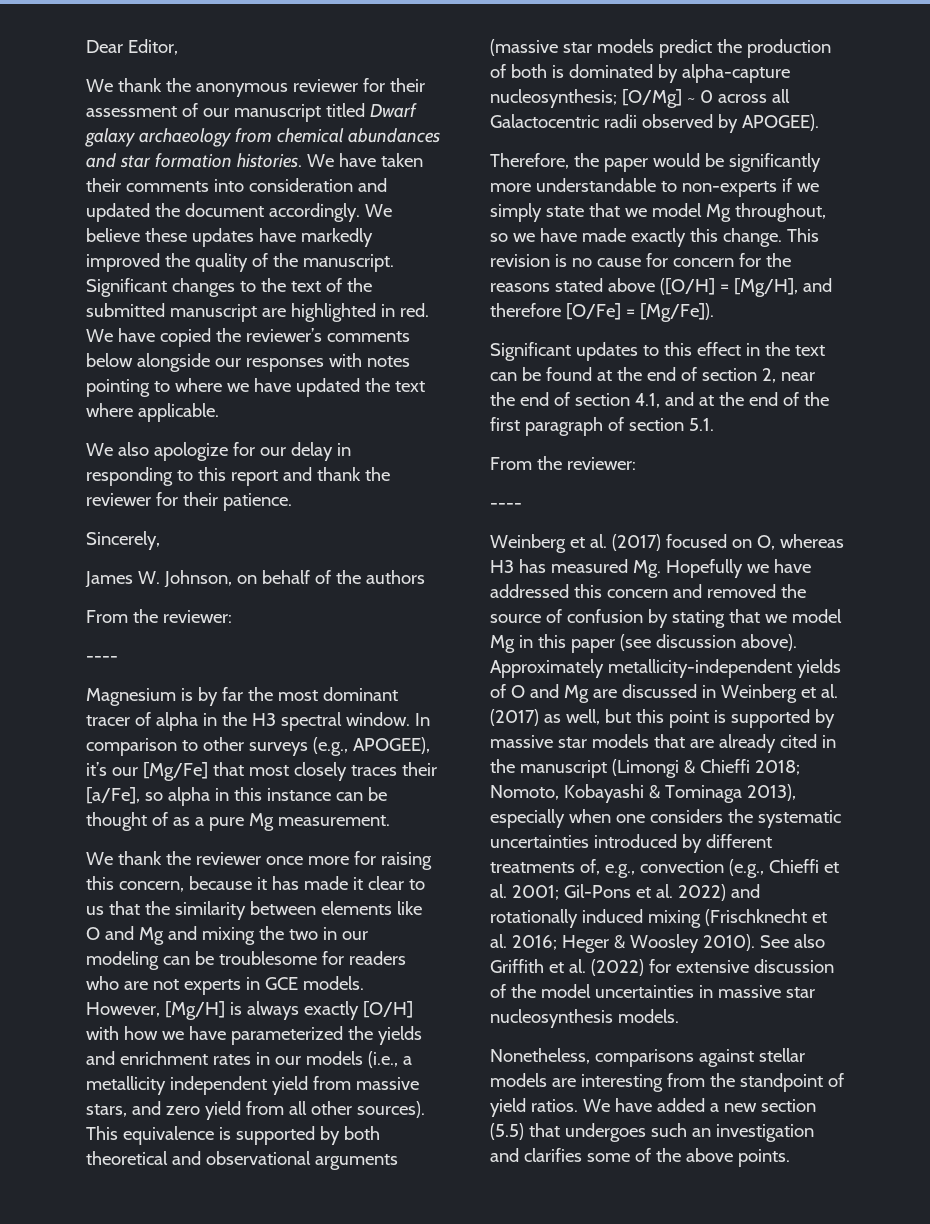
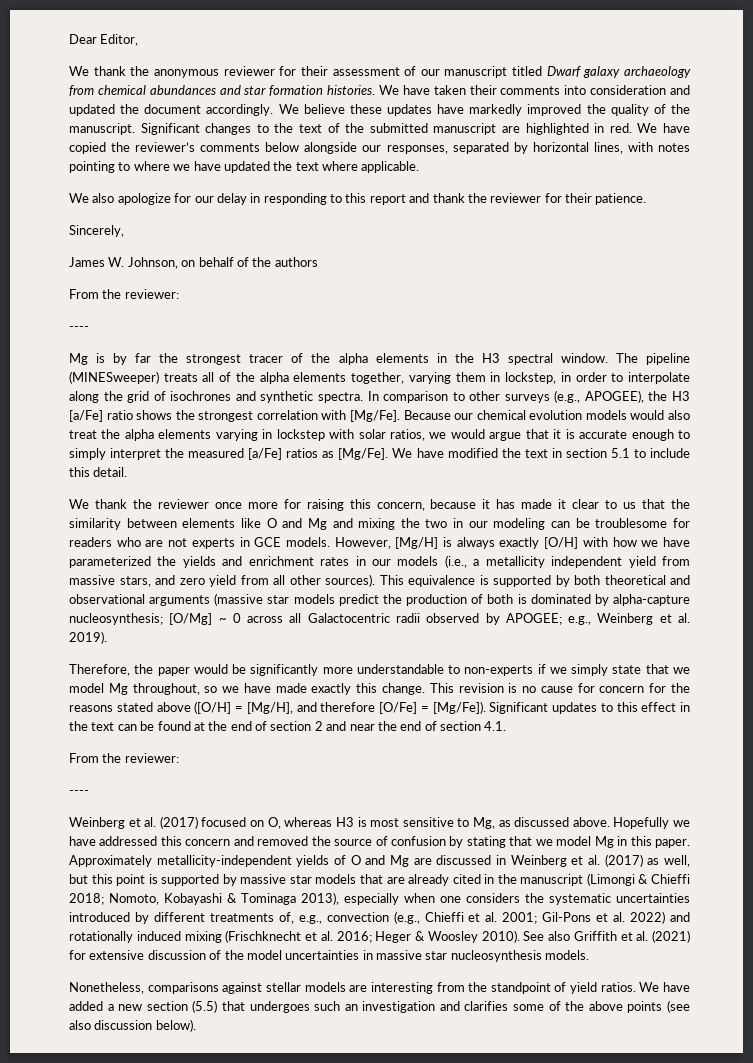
[245,358,324,372] responses -> [386,142,623,154] responses, separated by horizontal lines,
[86,688,176,706] Magnesium -> [69,353,88,365] Mg
[277,687,398,701] [86,712,198,731] most dominant tracer of alpha -> [186,353,429,365] strongest tracer of the alpha elements
(410, 719) none -> [615,353,690,365] [69,371,691,384] [69,391,363,403] The pipeline (MINESweeper) treats all of the alpha elements together, varying them in lockstep, in order to interpolate along the grid of isochrones and synthetic spectra.
[86,762,437,781] [86,787,387,806] [86,812,390,831] it’s our [Mg/Fe] that most closely traces their [a/Fe], so alpha in this instance can be thought of as a pure Mg measurement. -> [648,391,690,401] [69,410,690,422] [69,429,691,441] [69,448,690,460] [69,467,128,477] the H3 [a/Fe] ratio shows the strongest correlation with [Mg/Fe]. Because our chemical evolution models would also treat the alpha elements varying in lockstep with solar ratios, we would argue that it is accurate enough to simply interpret the measured [a/Fe] ratios as [Mg/Fe]. We have modified the text in section 5.1 to include this detail.
[741,114,819,131] APOGEE). -> [505,613,691,625] [69,631,107,644] APOGEE; e.g., Weinberg et al. 2019).
(714, 312) // -> (486, 707) none
[761,368,776,383] 2, -> [314,721,347,731] 2 and
[634,392,829,408] [490,417,714,436] 4.1, and at the end of the first paragraph of section 5.1. -> [484,721,507,731] 4.1.
[518,559,661,578] has measured Mg. -> [357,817,610,829] is most sensitive to Mg, as discussed above.
[570,634,797,653] paper (see discussion above). -> [655,839,691,848] paper.
[590,959,644,976] (2022) -> [652,930,690,943] (2021)
[737,1149,790,1167] points. -> [627,1000,690,1013] [69,1019,196,1032] points (see also discussion below).

